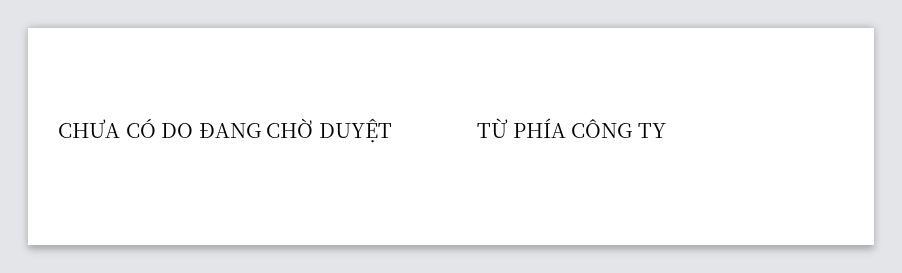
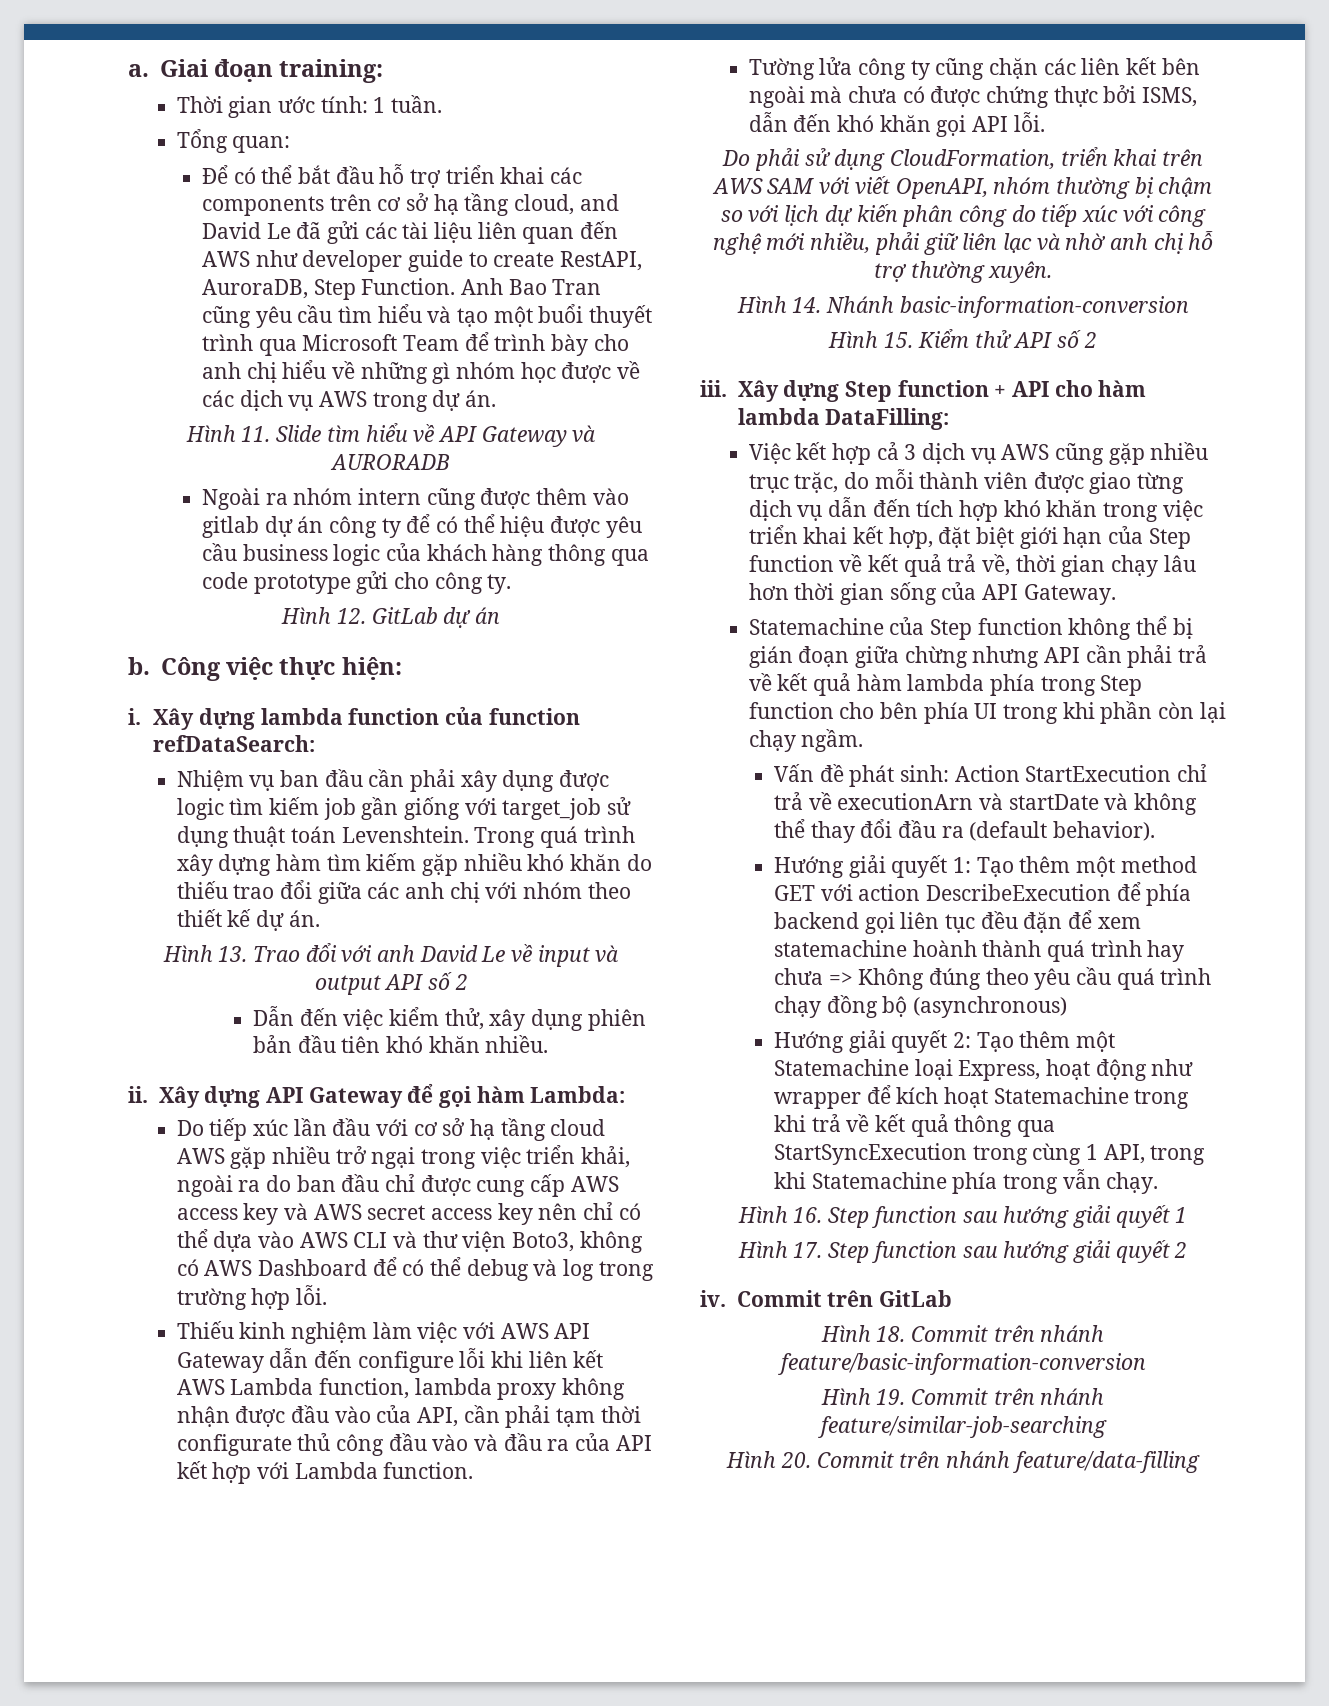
[58,118,666,143] CHƯA CÓ DO ĐANG CHỜ DUYỆT TỪ PHÍA CÔNG TY -> [128,59,384,83] [176,95,442,118] [176,129,291,153] [202,164,583,188] [202,193,619,216] [202,221,619,244] [202,250,643,272] [202,278,602,300] [202,304,653,328] [202,332,629,356] [202,360,641,384] [202,390,497,412] [185,423,597,447] [330,454,450,470] [202,488,629,510] [202,514,642,538] [202,543,649,566] [202,571,512,594] [281,607,500,628] [128,657,402,681] [128,706,580,730] [153,735,316,752] [176,769,609,792] [176,797,631,820] [176,826,635,848] [176,853,652,876] [176,880,631,904] [176,909,320,931] [162,943,620,967] [314,972,468,995] [252,1006,646,1031] [252,1035,549,1053] [128,1083,626,1108] [176,1118,606,1141] [176,1145,630,1169] [176,1174,619,1197] [176,1202,641,1225] [176,1229,643,1253] [176,1257,654,1281] [176,1285,327,1310] [176,1321,591,1344] [176,1348,604,1373] [176,1378,625,1400] [176,1405,641,1428] [176,1433,652,1456] [176,1461,474,1484] [748,57,1200,80] [748,85,1197,108] [748,112,1045,137] [722,147,1203,171] [711,176,1213,199] [720,204,1207,227] [712,231,1214,255] [873,261,1053,283] [736,296,1189,318] [828,329,1097,348] [700,380,1147,402] [737,408,950,430] [748,442,1209,465] [748,469,1184,494] [748,497,1203,522] [748,525,1191,549] [748,554,1196,577] [748,582,1116,605] [748,616,1193,640] [748,645,1207,668] [748,673,1143,696] [748,701,1226,724] [748,729,864,752] [774,764,1208,787] [774,792,1198,815] [774,819,1156,843] [774,855,1197,878] [774,882,1192,906] [774,910,1141,934] [774,940,1185,962] [774,967,1212,990] [774,995,1068,1018] [774,1030,1116,1053] [774,1059,1194,1081] [774,1085,1190,1109] [774,1114,1056,1137] [774,1143,1206,1165] [774,1169,1159,1194] [737,1205,1188,1228] [737,1240,1188,1263] [700,1290,952,1307] [820,1325,1105,1342] [777,1353,1146,1375] [820,1388,1105,1405] [817,1416,1107,1438] [726,1451,1200,1473] a. Giai đoạn training: // Thời gian ước tính: 1 tuần. // Tổng quan: // Để có thể bắt đầu hỗ trợ triển khai các components trên cơ sở hạ tầng cloud, and David Le đã gửi các tài liệu liên quan đến AWS như developer guide to create RestAPI, AuroraDB, Step Function. Anh Bao Tran cũng yêu cầu tìm hiểu và tạo một buổi thuyết trình qua Microsoft Team để trình bày cho anh chị hiểu về những gì nhóm học được về các dịch vụ AWS trong dự án. // Hình 11. Slide tìm hiểu về API Gateway và AURORADB // Ngoài ra nhóm intern cũng được thêm vào gitlab dự án công ty để có thể hiệu được yêu cầu business logic của khách hàng thông qua code prototype gửi cho công ty. // Hình 12. GitLab dự án // b. Công việc thực hiện: // i. Xây dựng lambda function của function refDataSearch: // Nhiệm vụ ban đầu cần phải xây dụng được logic tìm kiếm job gần giống với target_job sử dụng thuật toán Levenshtein. Trong quá trình xây dựng hàm tìm kiếm gặp nhiều khó khăn do thiếu trao đổi giữa các anh chị với nhóm theo thiết kế dự án. // Hình 13. Trao đổi với anh David Le về input và output API số 2 // Dẫn đến việc kiểm thử, xây dụng phiên bản đầu tiên khó khăn nhiều. // ii. Xây dựng API Gateway để gọi hàm Lambda: // Do tiếp xúc lần đầu với cơ sở hạ tầng cloud AWS gặp nhiều trở ngại trong việc triển khải, ngoài ra do ban đầu chỉ được cung cấp AWS access key và AWS secret access key nên chỉ có thể dựa vào AWS CLI và thư viện Boto3, không có AWS Dashboard để có thể debug và log trong trường hợp lỗi. // Thiếu kinh nghiệm làm việc với AWS API Gateway dẫn đến configure lỗi khi liên kết AWS Lambda function, lambda proxy không nhận được đầu vào của API, cần phải tạm thời configurate thủ công đầu vào và đầu ra của API kết hợp với Lambda function. // Tường lửa công ty cũng chặn các liên kết bên ngoài mà chưa có được chứng thực bởi ISMS, dẫn đến khó khăn gọi API lỗi. // Do phải sử dụng CloudFormation, triển khai trên AWS SAM với viết OpenAPI, nhóm thường bị chậm so với lịch dự kiến phân công do tiếp xúc với công nghệ mới nhiều, phải giữ liên lạc và nhờ anh chị hỗ trợ thường xuyên. // Hình 14. Nhánh basic-information-conversion // Hình 15. Kiểm thử API số 2 // iii. Xây dựng Step function + API cho hàm lambda DataFilling: // Việc kết hợp cả 3 dịch vụ AWS cũng gặp nhiều trục trặc, do mỗi thành viên được giao từng dịch vụ dẫn đến tích hợp khó khăn trong việc triển khai kết hợp, đặt biệt giới hạn của Step function về kết quả trả về, thời gian chạy lâu hơn thời gian sống của API Gateway. // Statemachine của Step function không thể bị gián đoạn giữa chừng nhưng API cần phải trả về kết quả hàm lambda phía trong Step function cho bên phía UI trong khi phần còn lại chạy ngầm. // Vấn đề phát sinh: Action StartExecution chỉ trả về executionArn và startDate và không thể thay đổi đầu ra (default behavior). // Hướng giải quyết 1: Tạo thêm một method GET với action DescribeExecution để phía backend gọi liên tục đều đặn để xem statemachine hoành thành quá trình hay chưa => Không đúng theo yêu cầu quá trình chạy đồng bộ (asynchronous) // Hướng giải quyết 2: Tạo thêm một Statemachine loại Express, hoạt động như wrapper để kích hoạt Statemachine trong khi trả về kết quả thông qua StartSyncExecution trong cùng 1 API, trong khi Statemachine phía trong vẫn chạy. // Hình 16. Step function sau hướng giải quyết 1 // Hình 17. Step function sau hướng giải quyết 2 // iv. Commit trên GitLab // Hình 18. Commit trên nhánh feature/basic-information-conversion // Hình 19. Commit trên nhánh feature/similar-job-searching // Hình 20. Commit trên nhánh feature/data-filling

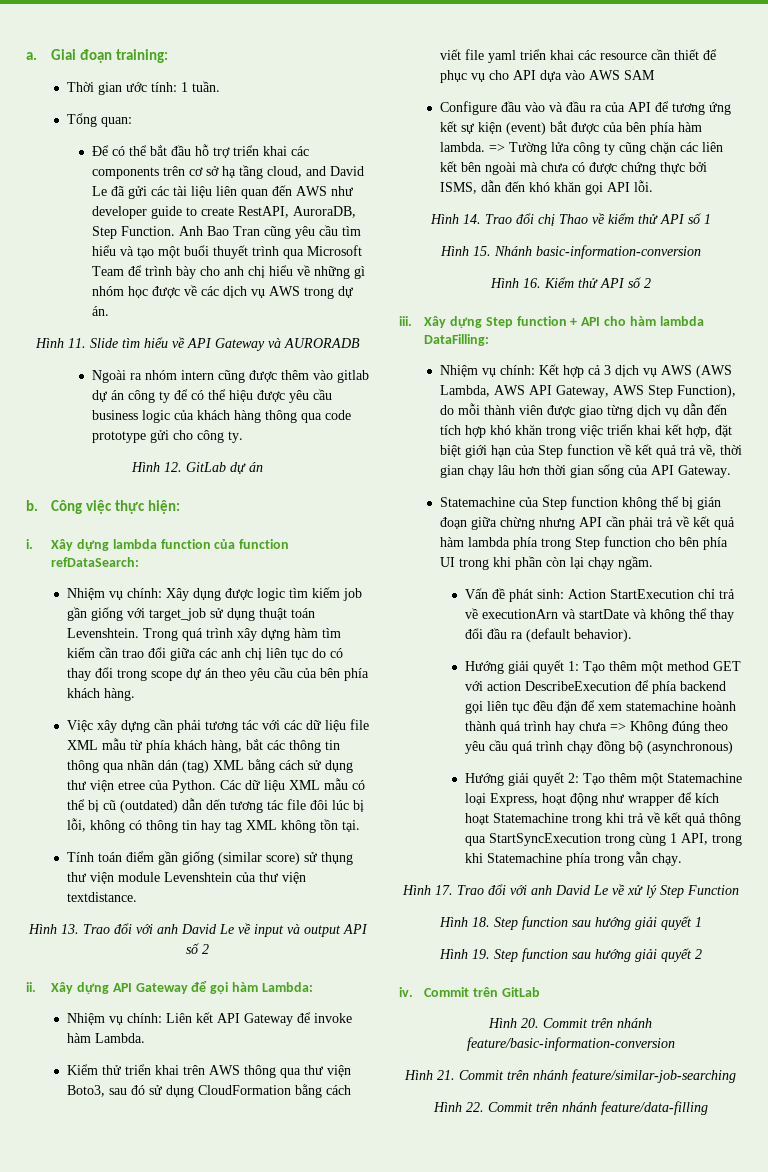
[279,769,497,792] ban đầu cần phải xây -> [126,588,189,601] chính: Xây
[421,853,652,876] [176,881,228,899] gặp nhiều khó khăn do thiếu -> [98,647,118,658] cần
[485,882,631,899] [176,909,320,931] với nhóm theo thiết kế dự án. -> [265,648,343,660] [66,667,369,681] [66,688,135,701] [66,719,369,733] [66,738,340,753] [66,759,353,773] [66,778,365,793] [66,798,364,813] [66,818,360,833] [66,851,353,865] [66,872,306,884] [66,892,137,902] liên tục do có thay đổi trong scope dự án theo yêu cầu của bên phía khách hàng. // Việc xây dựng cần phải tương tác với các dữ liệu file XML mẫu từ phía khách hàng, bắt các thông tin thông qua nhãn dán (tag) XML bằng cách sử dụng thư viện etree của Python. Các dữ liệu XML mẫu có thể bị cũ (outdated) dẫn dến tương tác file đôi lúc bị lỗi, không có thông tin hay tag XML không tồn tại. // Tính toán điểm gần giống (similar score) sử thụng thư viện module Levenshtein của thư viện textdistance.
[252,1006,646,1031] [252,1035,549,1053] // Dẫn đến việc kiểm thử, xây dụng phiên bản đầu tiên khó khăn nhiều. -> (209, 949) none
[176,1118,606,1141] [176,1145,630,1169] [176,1174,619,1197] [176,1202,641,1225] [176,1229,643,1253] [176,1257,654,1281] [176,1285,327,1310] [176,1321,591,1344] [176,1348,604,1373] [176,1378,625,1400] [176,1405,641,1428] [176,1433,384,1456] Do tiếp xúc lần đầu với cơ sở hạ tầng cloud AWS gặp nhiều trở ngại trong việc triển khải, ngoài ra do ban đầu chỉ được cung cấp AWS access key và AWS secret access key nên chỉ có thể dựa vào AWS CLI và thư viện Boto3, không có AWS Dashboard để có thể debug và log trong trường hợp lỗi. // Thiếu kinh nghiệm làm việc với AWS API Gateway dẫn đến configure lỗi khi liên kết AWS Lambda function, lambda proxy không nhận được đầu vào của API, cần phải tạm thời configurate thủ công -> [66,1012,352,1026] [66,1033,145,1043] [66,1064,351,1078] [66,1084,351,1098] [439,49,717,63] [439,70,655,83] [439,101,497,115] Nhiệm vụ chính: Liên kết API Gateway để invoke hàm Lambda. // Kiểm thử triển khai trên AWS thông qua thư viện Boto3, sau đó sử dụng CloudFormation bằng cách viết file yaml triển khai các resource cần thiết để phục vụ cho API dựa vào AWS SAM // Configure
[176,1461,474,1484] kết hợp với Lambda function. // -> [654,101,731,115] [439,121,702,135] [439,142,505,152] để tương ứng kết sự kiện (event) bắt được của bên phía hàm lambda. =>
[722,147,1203,171] [711,176,1213,199] [720,204,1207,227] [712,231,1214,255] [873,261,1053,283] [736,296,822,313] Do phải sử dụng CloudFormation, triển khai trên AWS SAM với viết OpenAPI, nhóm thường bị chậm so với lịch dự kiến phân công do tiếp xúc với công nghệ mới nhiều, phải giữ liên lạc và nhờ anh chị hỗ trợ thường xuyên. // Hình 14. -> [429,213,711,226] [439,246,491,256] Hình 14. Trao đổi chị Thao về kiểm thử API số 1 // Hình 15.
[884,332,914,348] 15. -> [522,278,541,288] 16.
[748,442,827,464] Việc kết -> [439,364,559,377] Nhiệm vụ chính: Kết
[1054,442,1209,465] [748,472,839,493] cũng gặp nhiều trục trặc, -> [695,365,732,378] [439,385,736,398] (AWS Lambda, AWS API Gateway, AWS Step Function),
[793,1207,823,1223] 16. -> [434,884,739,898] [438,917,490,927] 17. Trao đổi với anh David Le về xử lý Step Function // Hình 18.
[793,1242,823,1258] 17. -> [471,949,490,959] 19.
[876,1326,906,1342] 18. -> [521,1018,539,1028] 20.
[876,1389,906,1405] 19. -> [437,1070,455,1080] 21.
[780,1452,811,1468] 20. -> [465,1102,484,1112] 22.

